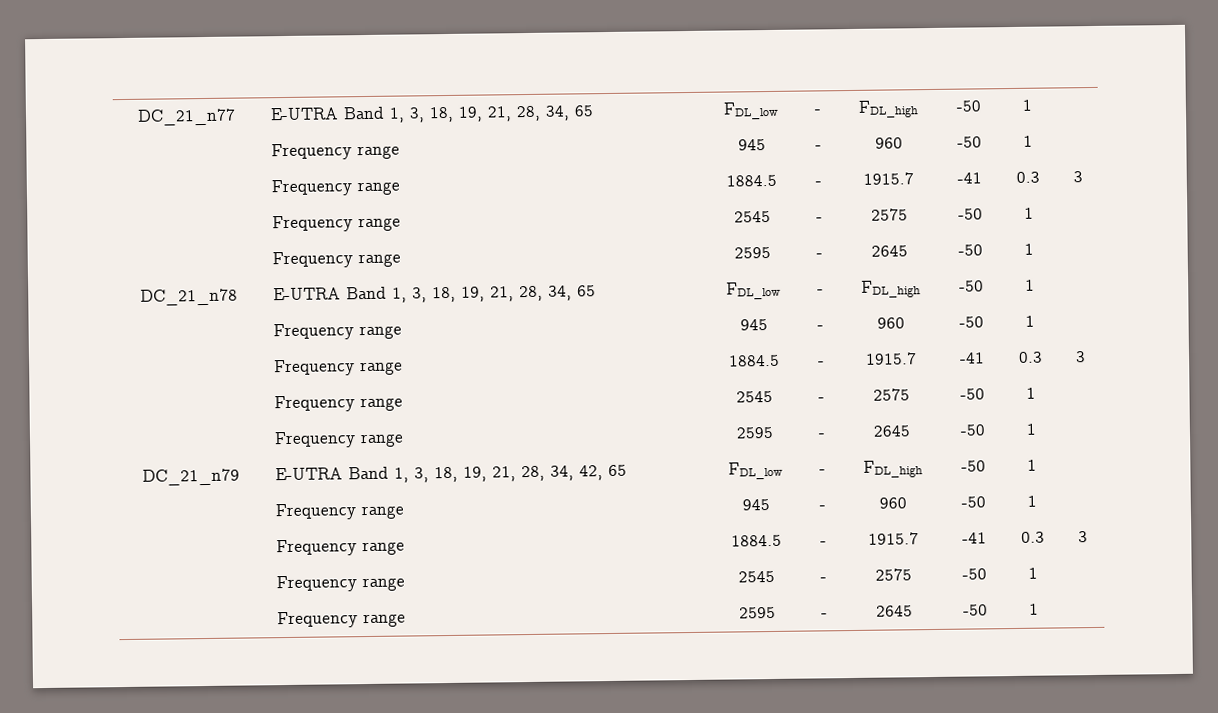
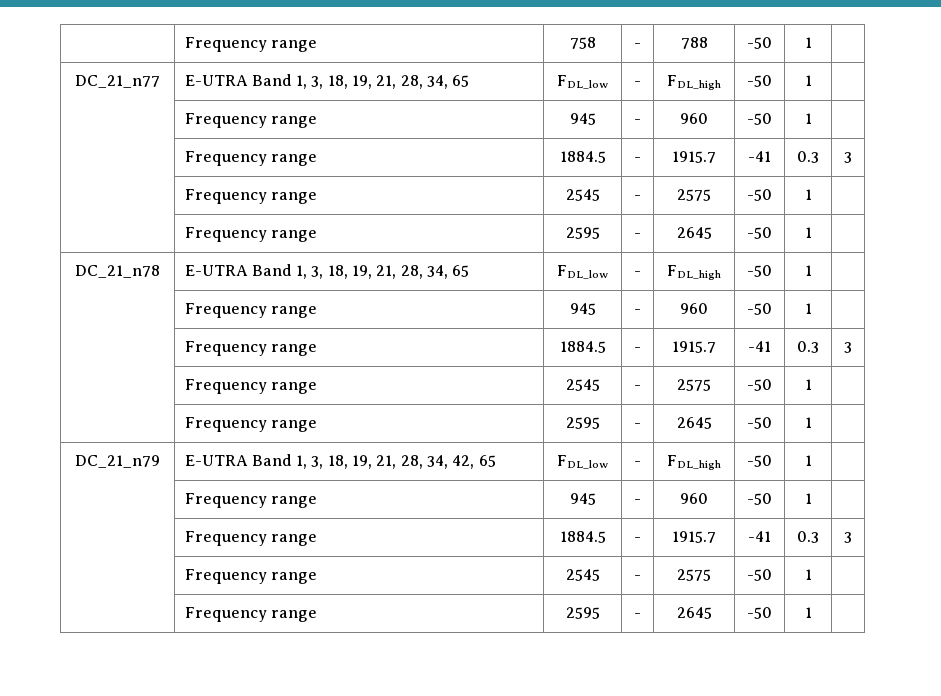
(136, 117) none -> [184,37,317,52] [569,37,596,49] [634,43,641,48] [680,37,708,49] [747,37,772,49] [804,37,812,48] | Frequency range | 758 | - | 788 | -50 | 1 | //

